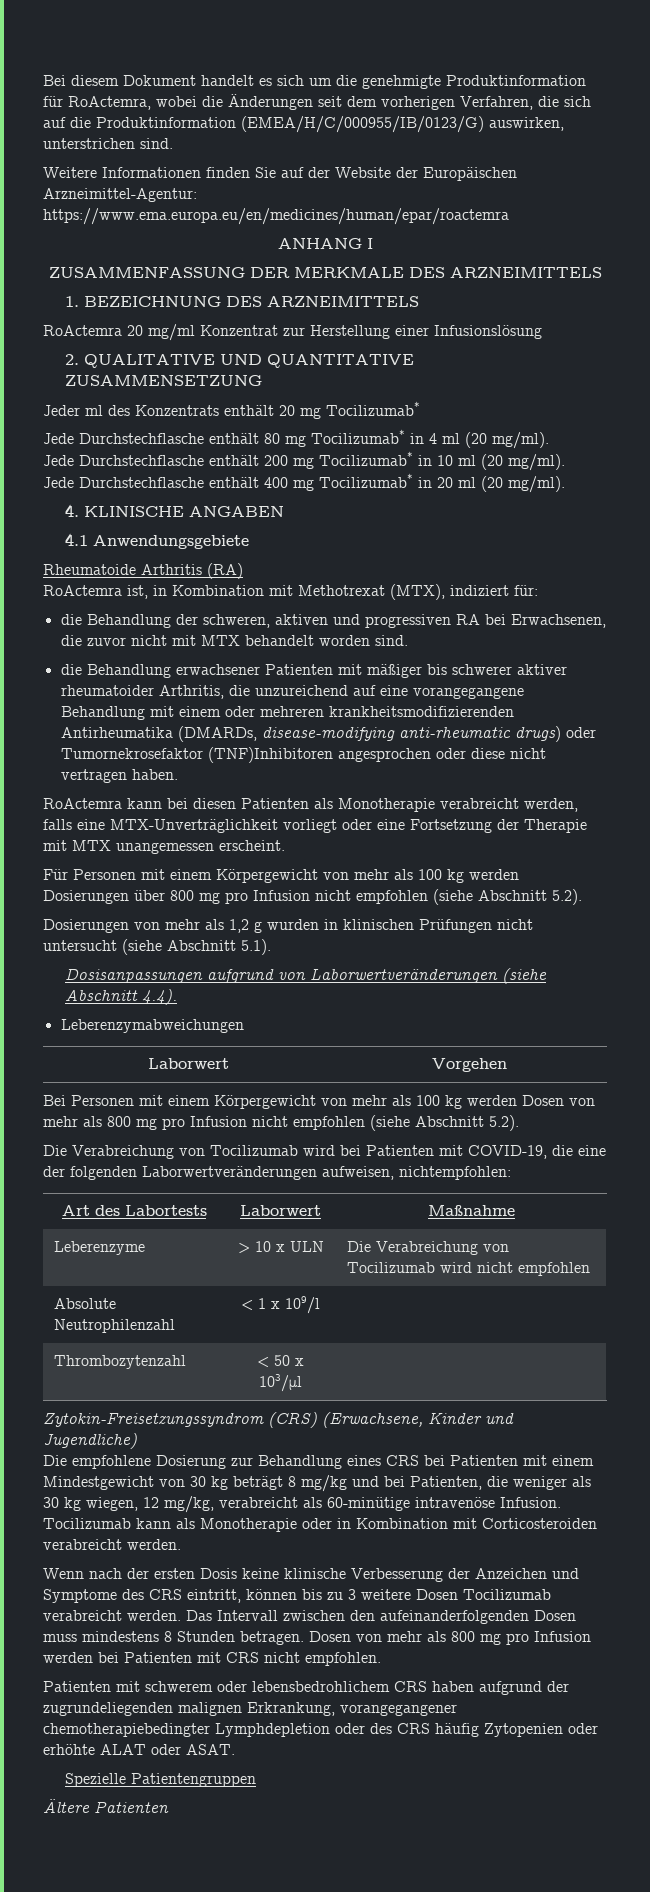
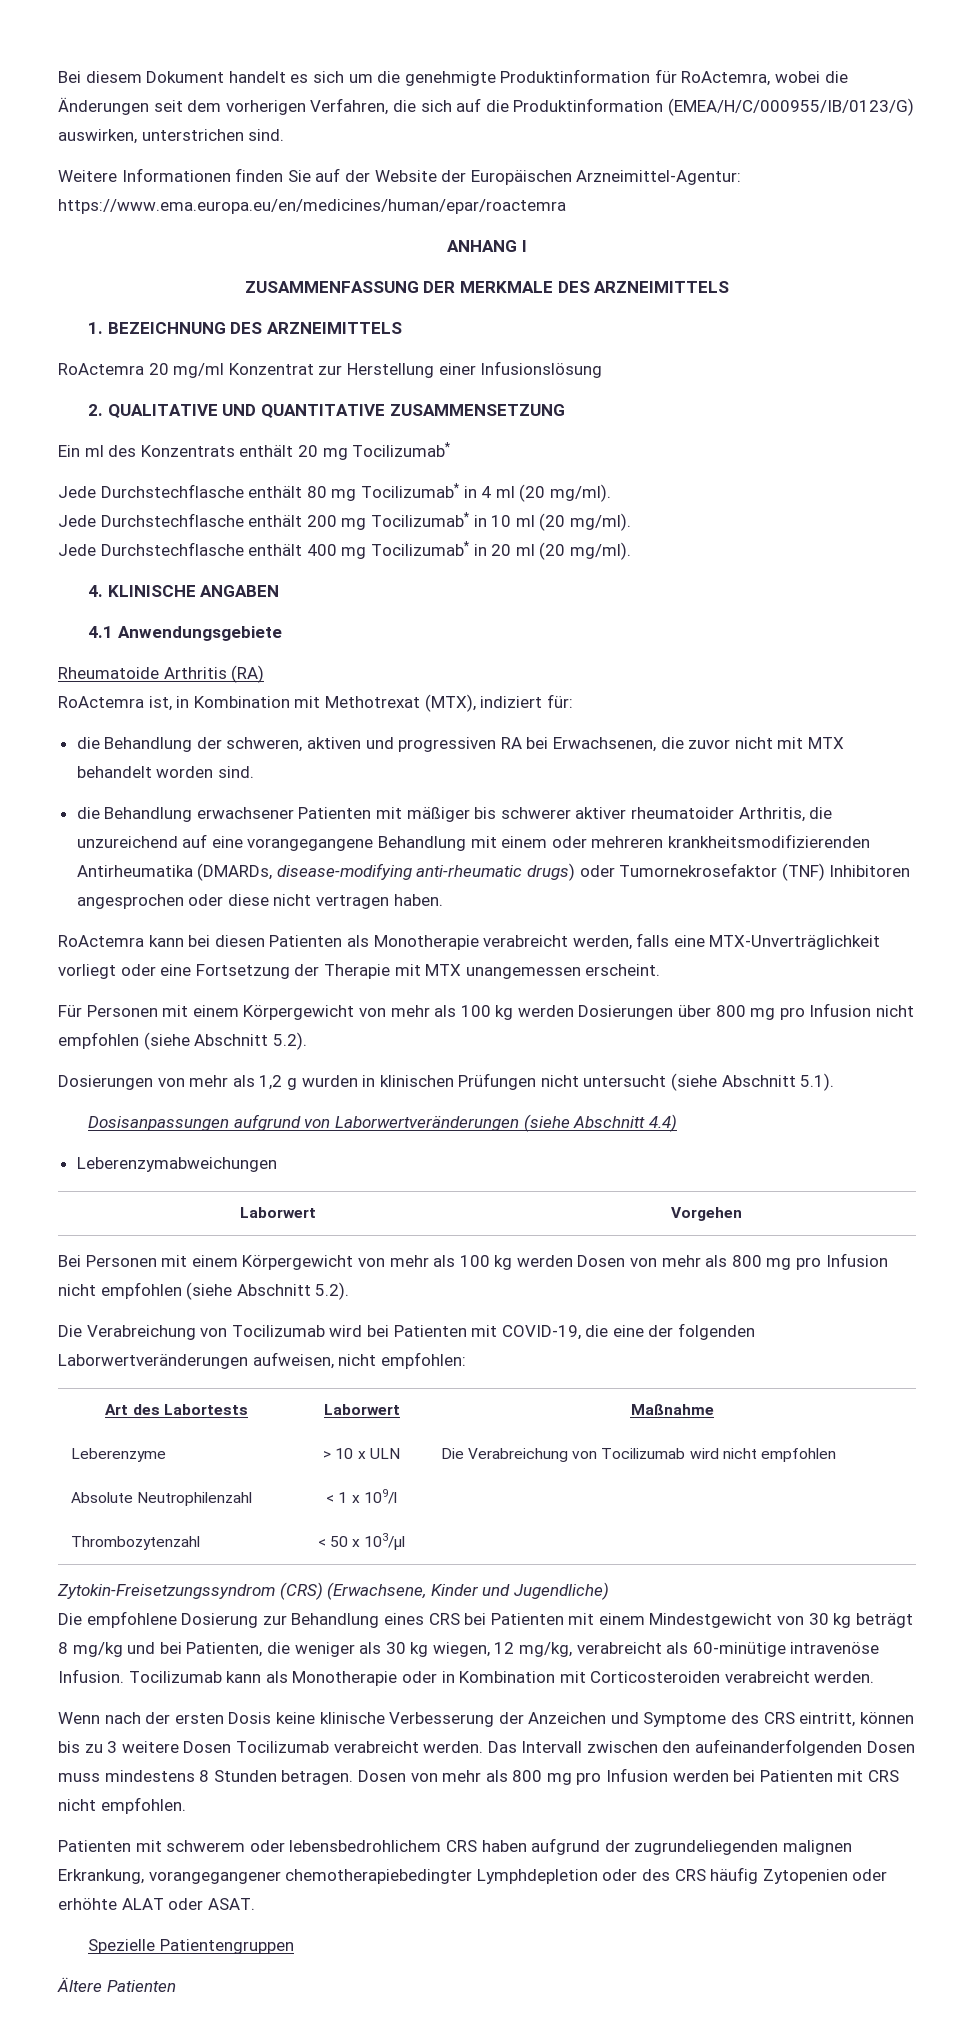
[43,405,80,416] Jeder -> [58,445,80,457] Ein
[207,747,333,763] (TNF)Inhibitoren -> [781,863,911,881] (TNF) Inhibitoren
[142,989,178,1005] 4.4). -> [648,1114,677,1132] 4.4)
[399,1166,511,1180] nichtempfohlen: -> [338,1352,466,1369] nicht empfohlen:

